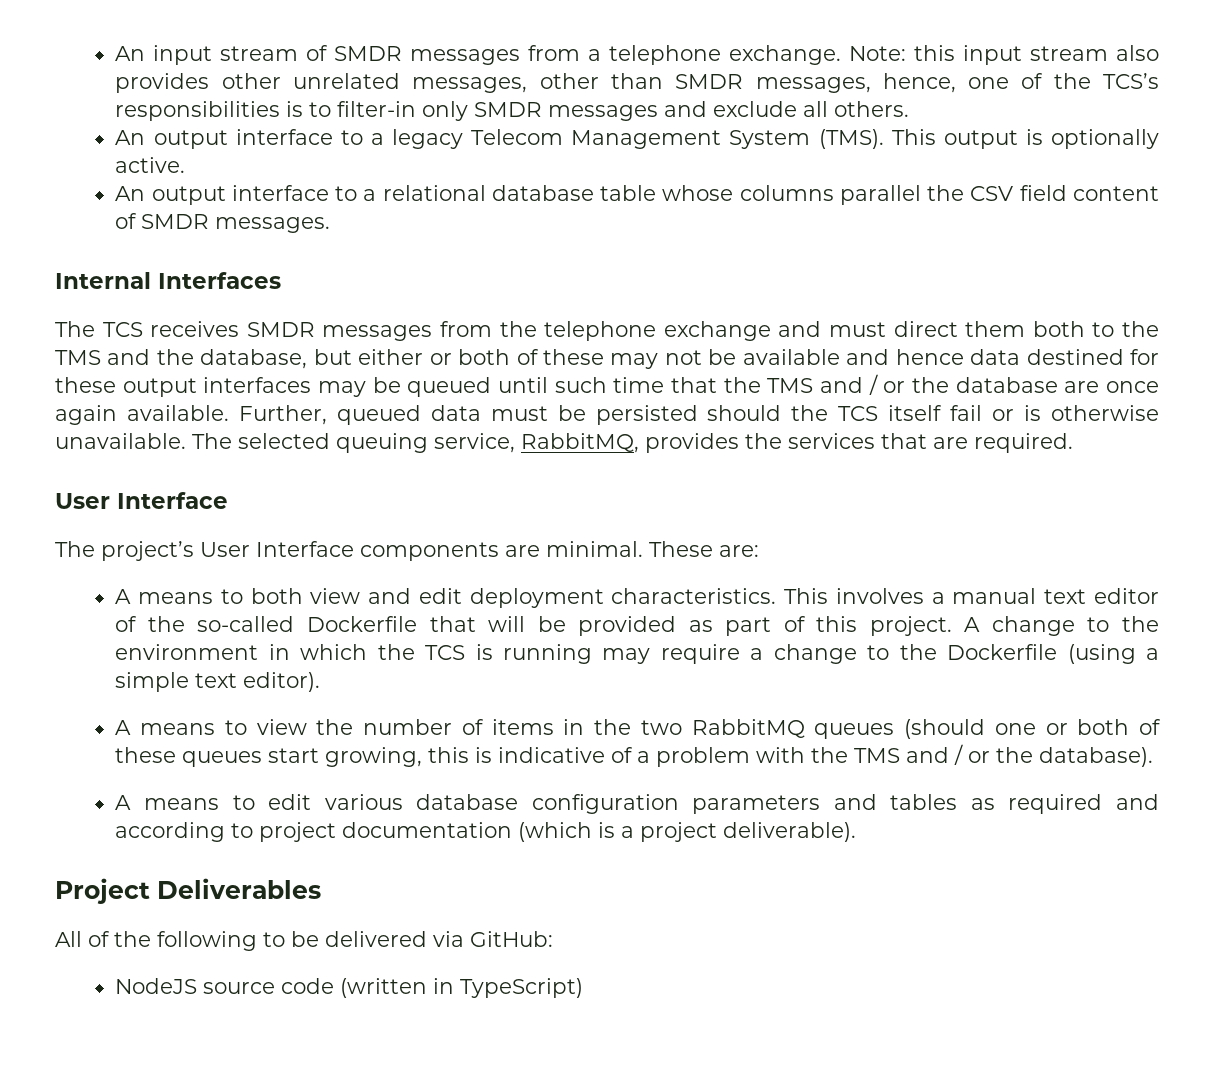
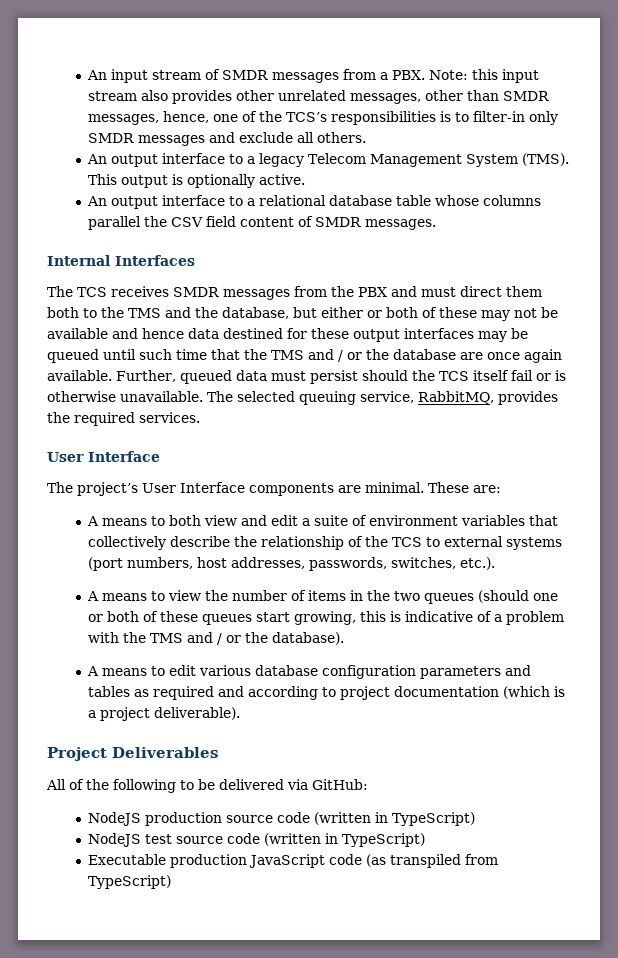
[609,45,842,65] telephone exchange. -> [391,70,425,80] PBX.
[544,321,771,341] telephone exchange -> [358,287,387,297] PBX
[557,405,698,425] be persisted -> [309,370,358,384] persist
[788,433,1073,453] services that are required. -> [74,412,200,426] required services.
[469,588,1159,608] [115,616,1159,636] [115,644,1160,664] [115,672,321,692] deployment characteristics. This involves a manual text editor of the so-called Dockerfile that will be provided as part of this project. A change to the environment in which the TCS is running may require a change to the Dockerfile (using a simple text editor). -> [301,515,558,526] [87,536,562,550] [87,557,495,571] a suite of environment variables that collectively describe the relationship of the TCS to external systems (port numbers, host addresses, passwords, switches, etc.).
[691,719,805,738] RabbitMQ -> (420, 596) none
[203,978,584,998] source code (written in TypeScript) -> [144,812,475,826] [87,833,425,847] [87,854,498,868] [87,875,171,889] production source code (written in TypeScript) // NodeJS test source code (written in TypeScript) // Executable production JavaScript code (as transpiled from TypeScript)

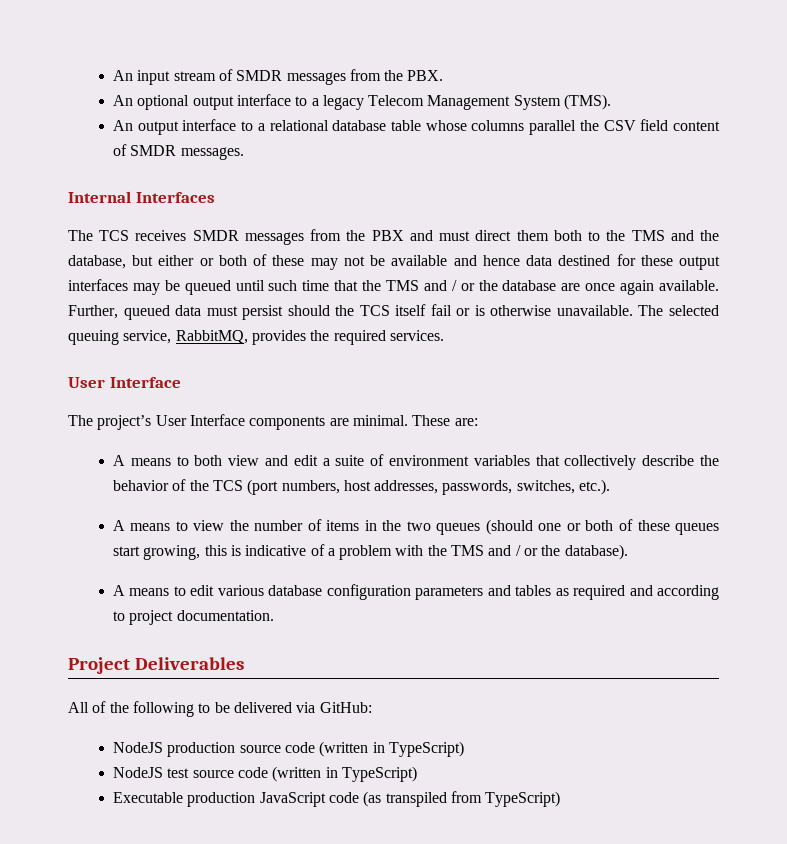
[379,72,388,80] a -> [384,70,404,81] the
[428,69,539,83] [87,90,549,104] [87,111,558,125] [87,132,366,146] [86,154,107,164] Note: this input stream also provides other unrelated messages, other than SMDR messages, hence, one of the TCS’s responsibilities is to filter-in only SMDR messages and exclude all others. // An -> [112,95,190,110] // An optional
[87,174,305,188] This output is optionally active. -> (612, 102) none
[260,536,344,550] relationship -> [112,480,169,491] behavior
[425,536,562,550] to external systems -> (243, 485) none
[393,686,565,699] [87,707,240,721] documentation (which is a project deliverable). -> [176,610,274,621] documentation.

